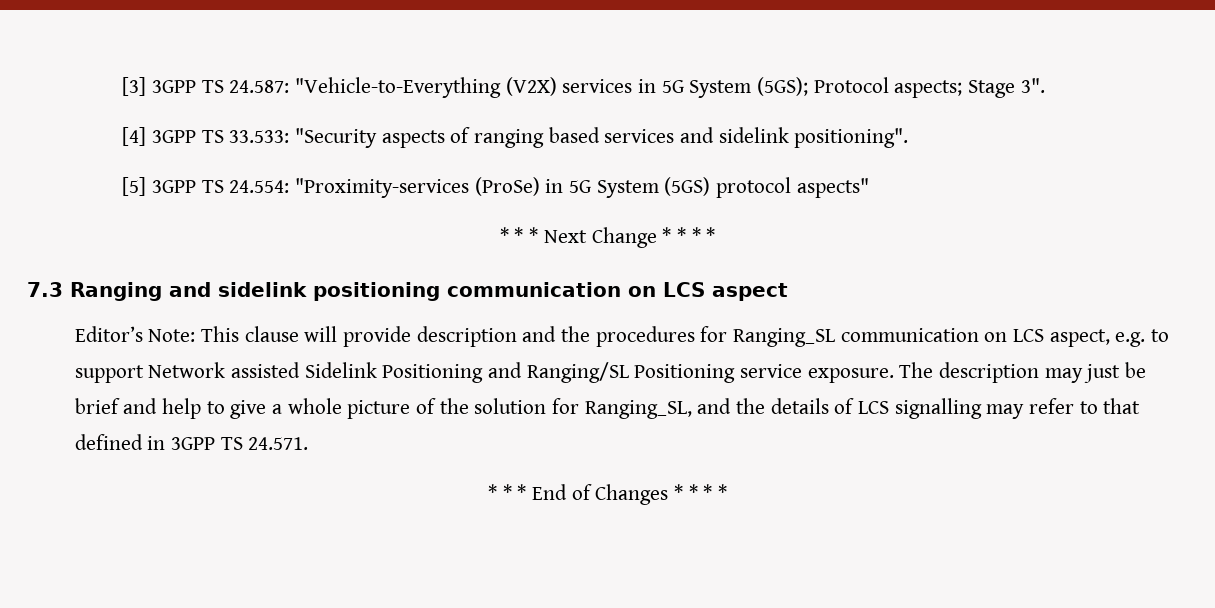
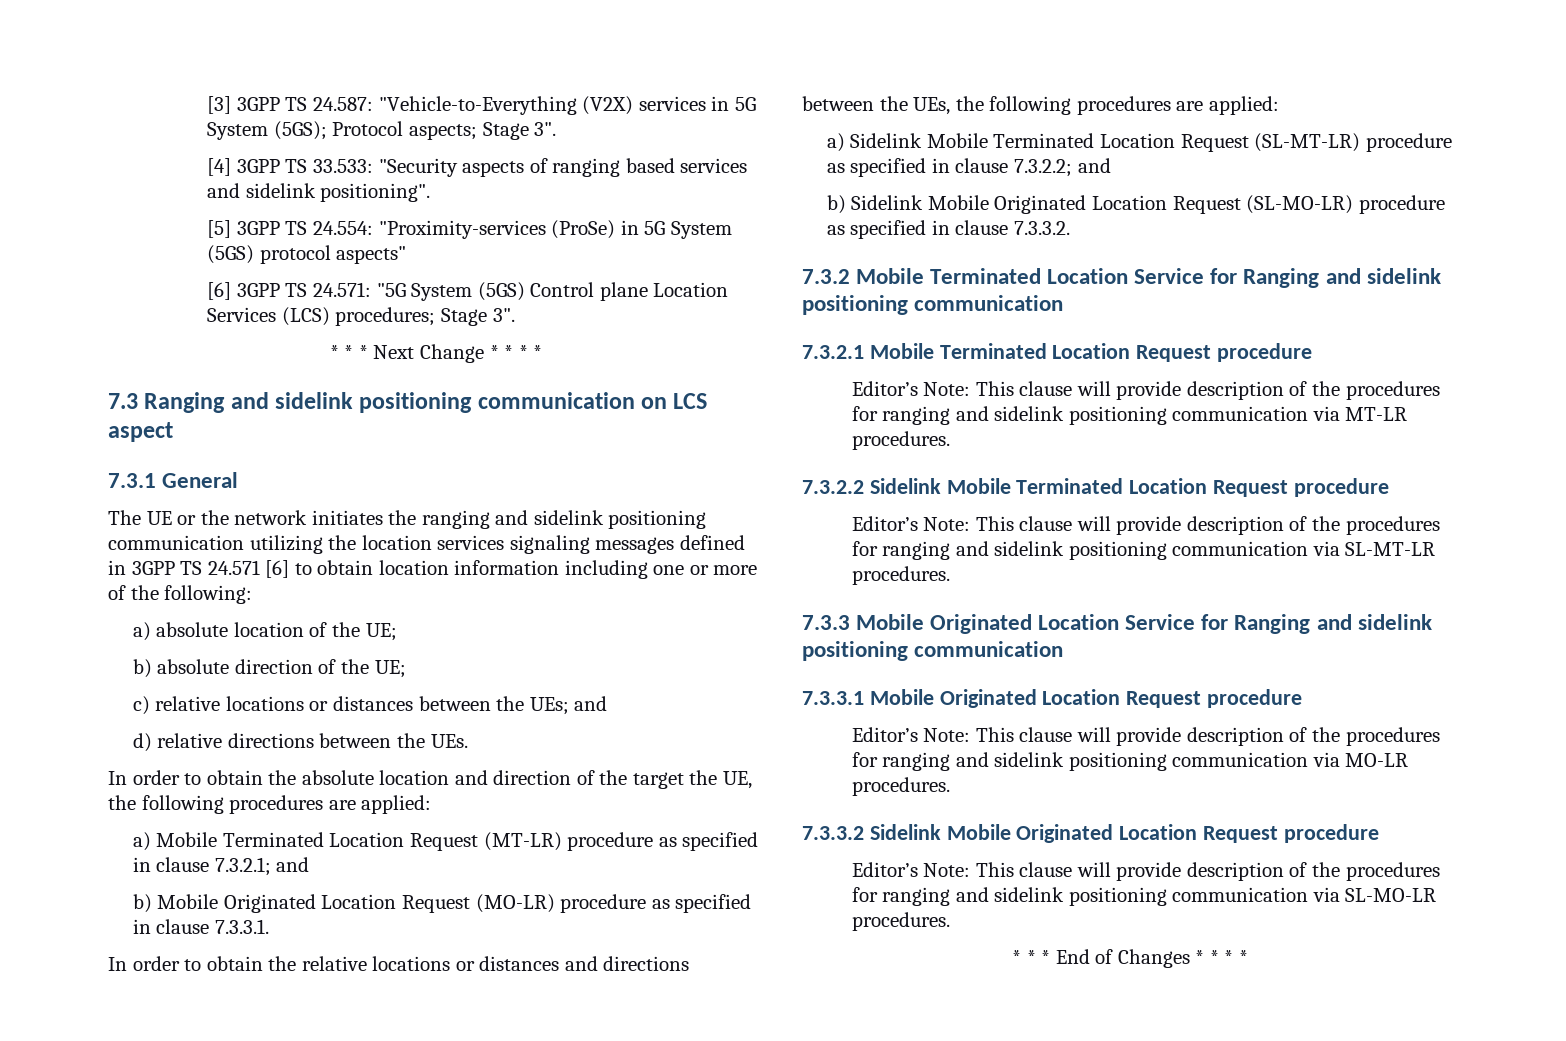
(869, 188) none -> [207,282,729,301] [207,307,515,326] // [6] 3GPP TS 24.571: "5G System (5GS) Control plane Location Services (LCS) procedures; Stage 3".
[74,326,1170,347] [74,362,1147,383] [74,398,1141,419] [74,434,309,450] // Editor’s Note: This clause will provide description and the procedures for Ranging_SL communication on LCS aspect, e.g. to support Network assisted Sidelink Positioning and Ranging/SL Positioning service exposure. The description may just be brief and help to give a whole picture of the solution for Ranging_SL, and the details of LCS signalling may refer to that defined in 3GPP TS 24.571. -> [108,472,239,488] [108,510,707,529] [108,535,745,554] [108,560,758,579] [108,585,253,604] [132,622,397,641] [132,659,406,678] [132,696,608,715] [132,733,468,752] [108,770,752,789] [108,795,432,814] [132,832,759,851] [132,857,310,876] [132,894,752,913] [132,919,269,934] [108,956,690,971] [802,96,1279,115] [826,133,1452,152] [826,158,1111,177] [826,195,1445,214] [826,220,1070,239] [802,268,1441,288] [802,295,1064,315] [802,343,1313,362] [851,381,1440,400] [851,406,1408,425] [851,431,950,450] [802,478,1389,497] [851,516,1440,535] [851,541,1436,560] [851,566,950,585] [802,614,1432,634] [802,641,1064,661] [802,689,1303,708] [851,727,1440,746] [851,752,1409,771] [851,777,950,796] [802,824,1379,843] [851,862,1440,881] [851,887,1437,906] [851,912,950,931] // 7.3.1 General // The UE or the network initiates the ranging and sidelink positioning communication utilizing the location services signaling messages defined in 3GPP TS 24.571 [6] to obtain location information including one or more of the following: // a) absolute location of the UE; // b) absolute direction of the UE; // c) relative locations or distances between the UEs; and // d) relative directions between the UEs. // In order to obtain the absolute location and direction of the target the UE, the following procedures are applied: // a) Mobile Terminated Location Request (MT-LR) procedure as specified in clause 7.3.2.1; and // b) Mobile Originated Location Request (MO-LR) procedure as specified in clause 7.3.3.1. // In order to obtain the relative locations or distances and directions between the UEs, the following procedures are applied: // a) Sidelink Mobile Terminated Location Request (SL-MT-LR) procedure as specified in clause 7.3.2.2; and // b) Sidelink Mobile Originated Location Request (SL-MO-LR) procedure as specified in clause 7.3.3.2. // 7.3.2 Mobile Terminated Location Service for Ranging and sidelink positioning communication // 7.3.2.1 Mobile Terminated Location Request procedure // Editor’s Note: This clause will provide description of the procedures for ranging and sidelink positioning communication via MT-LR procedures. // 7.3.2.2 Sidelink Mobile Terminated Location Request procedure // Editor’s Note: This clause will provide description of the procedures for ranging and sidelink positioning communication via SL-MT-LR procedures. // 7.3.3 Mobile Originated Location Service for Ranging and sidelink positioning communication // 7.3.3.1 Mobile Originated Location Request procedure // Editor’s Note: This clause will provide description of the procedures for ranging and sidelink positioning communication via MO-LR procedures. // 7.3.3.2 Sidelink Mobile Originated Location Request procedure // Editor’s Note: This clause will provide description of the procedures for ranging and sidelink positioning communication via SL-MO-LR procedures.

